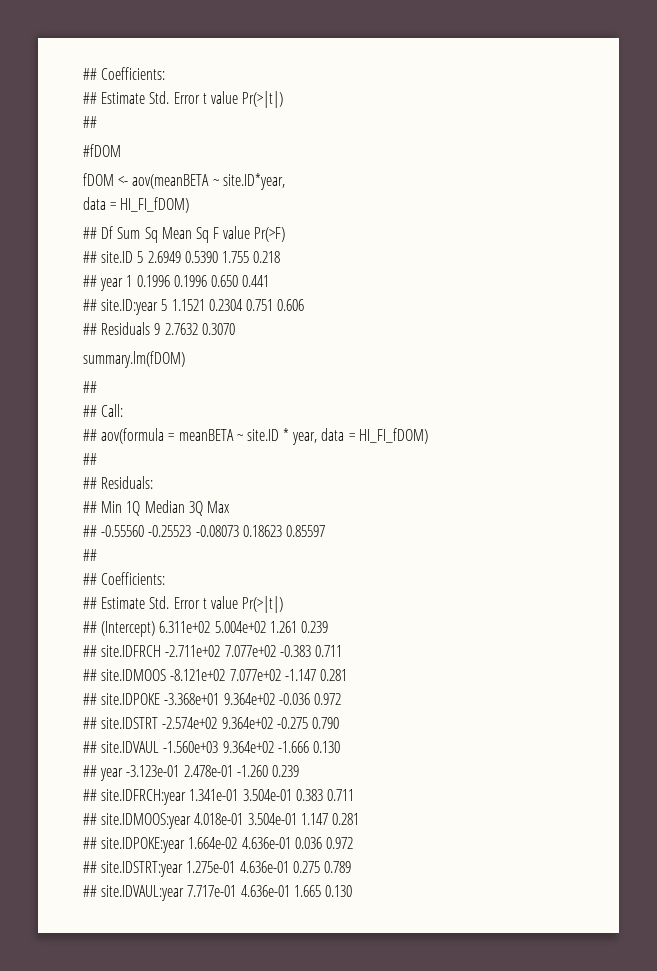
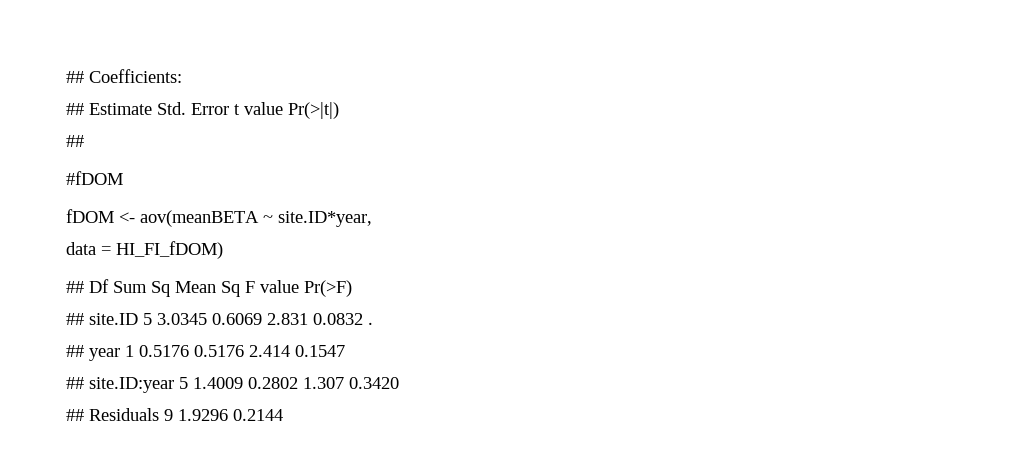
[147,251,281,263] 2.6949 0.5390 1.755 0.218 -> [157,313,373,325] 3.0345 0.6069 2.831 0.0832 .
[136,275,270,287] 0.1996 0.1996 0.650 0.441 -> [139,345,345,357] 0.5176 0.5176 2.414 0.1547
[171,299,305,311] 1.1521 0.2304 0.751 0.606 -> [193,377,399,389] 1.4009 0.2802 1.307 0.3420
[164,323,235,335] [83,351,185,368] [83,381,97,393] [83,404,124,417] [83,428,428,445] [83,453,97,465] [83,476,154,489] [83,500,230,516] [83,525,325,537] [83,549,97,561] [83,572,166,585] [83,596,284,613] [83,621,328,637] [83,645,342,657] [83,669,347,681] [83,693,341,705] [83,717,339,729] [83,741,340,753] [83,765,299,781] [83,789,354,805] [83,813,359,829] [83,837,353,853] [83,861,351,877] [83,885,352,901] 2.7632 0.3070 // summary.lm(fDOM) // ## // ## Call: // ## aov(formula = meanBETA ~ site.ID * year, data = HI_FI_fDOM) // ## // ## Residuals: // ## Min 1Q Median 3Q Max // ## -0.55560 -0.25523 -0.08073 0.18623 0.85597 // ## // ## Coefficients: // ## Estimate Std. Error t value Pr(>|t|) // ## (Intercept) 6.311e+02 5.004e+02 1.261 0.239 // ## site.IDFRCH -2.711e+02 7.077e+02 -0.383 0.711 // ## site.IDMOOS -8.121e+02 7.077e+02 -1.147 0.281 // ## site.IDPOKE -3.368e+01 9.364e+02 -0.036 0.972 // ## site.IDSTRT -2.574e+02 9.364e+02 -0.275 0.790 // ## site.IDVAUL -1.560e+03 9.364e+02 -1.666 0.130 // ## year -3.123e-01 2.478e-01 -1.260 0.239 // ## site.IDFRCH:year 1.341e-01 3.504e-01 0.383 0.711 // ## site.IDMOOS:year 4.018e-01 3.504e-01 1.147 0.281 // ## site.IDPOKE:year 1.664e-02 4.636e-01 0.036 0.972 // ## site.IDSTRT:year 1.275e-01 4.636e-01 0.275 0.789 // ## site.IDVAUL:year 7.717e-01 4.636e-01 1.665 0.130 -> [178,409,283,421] 1.9296 0.2144

